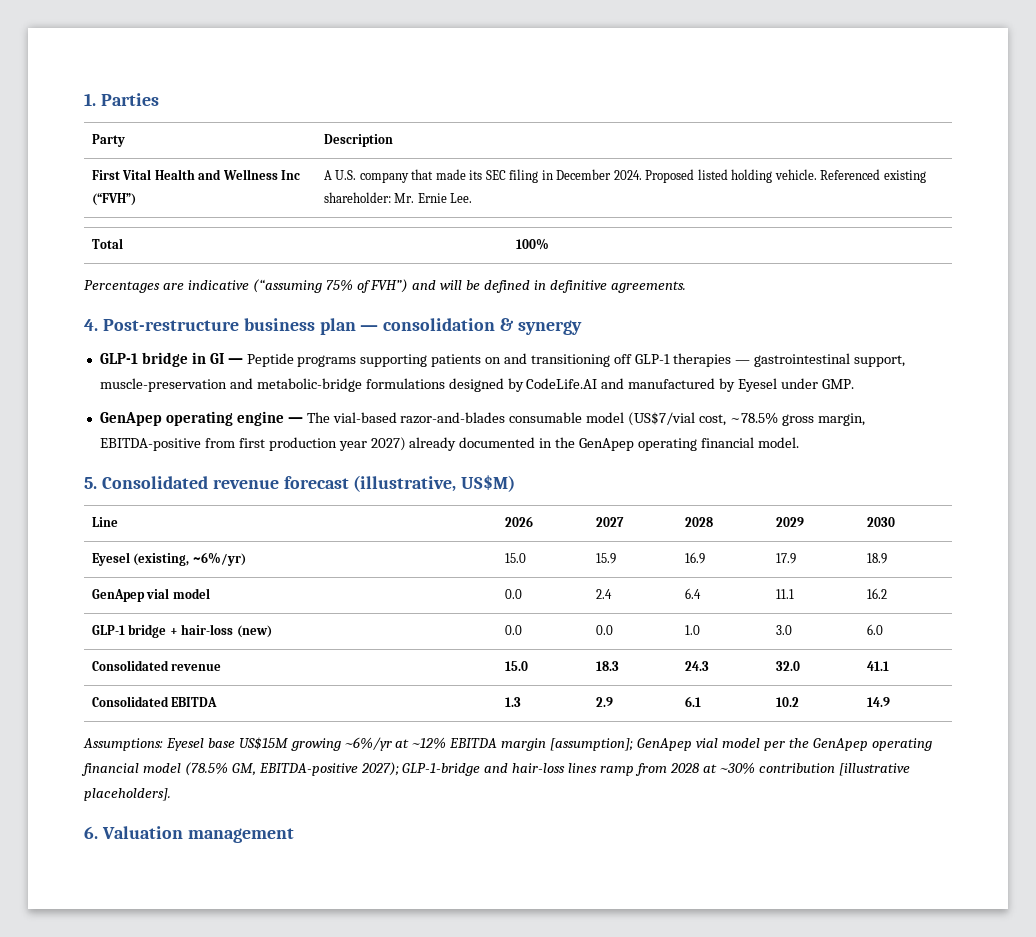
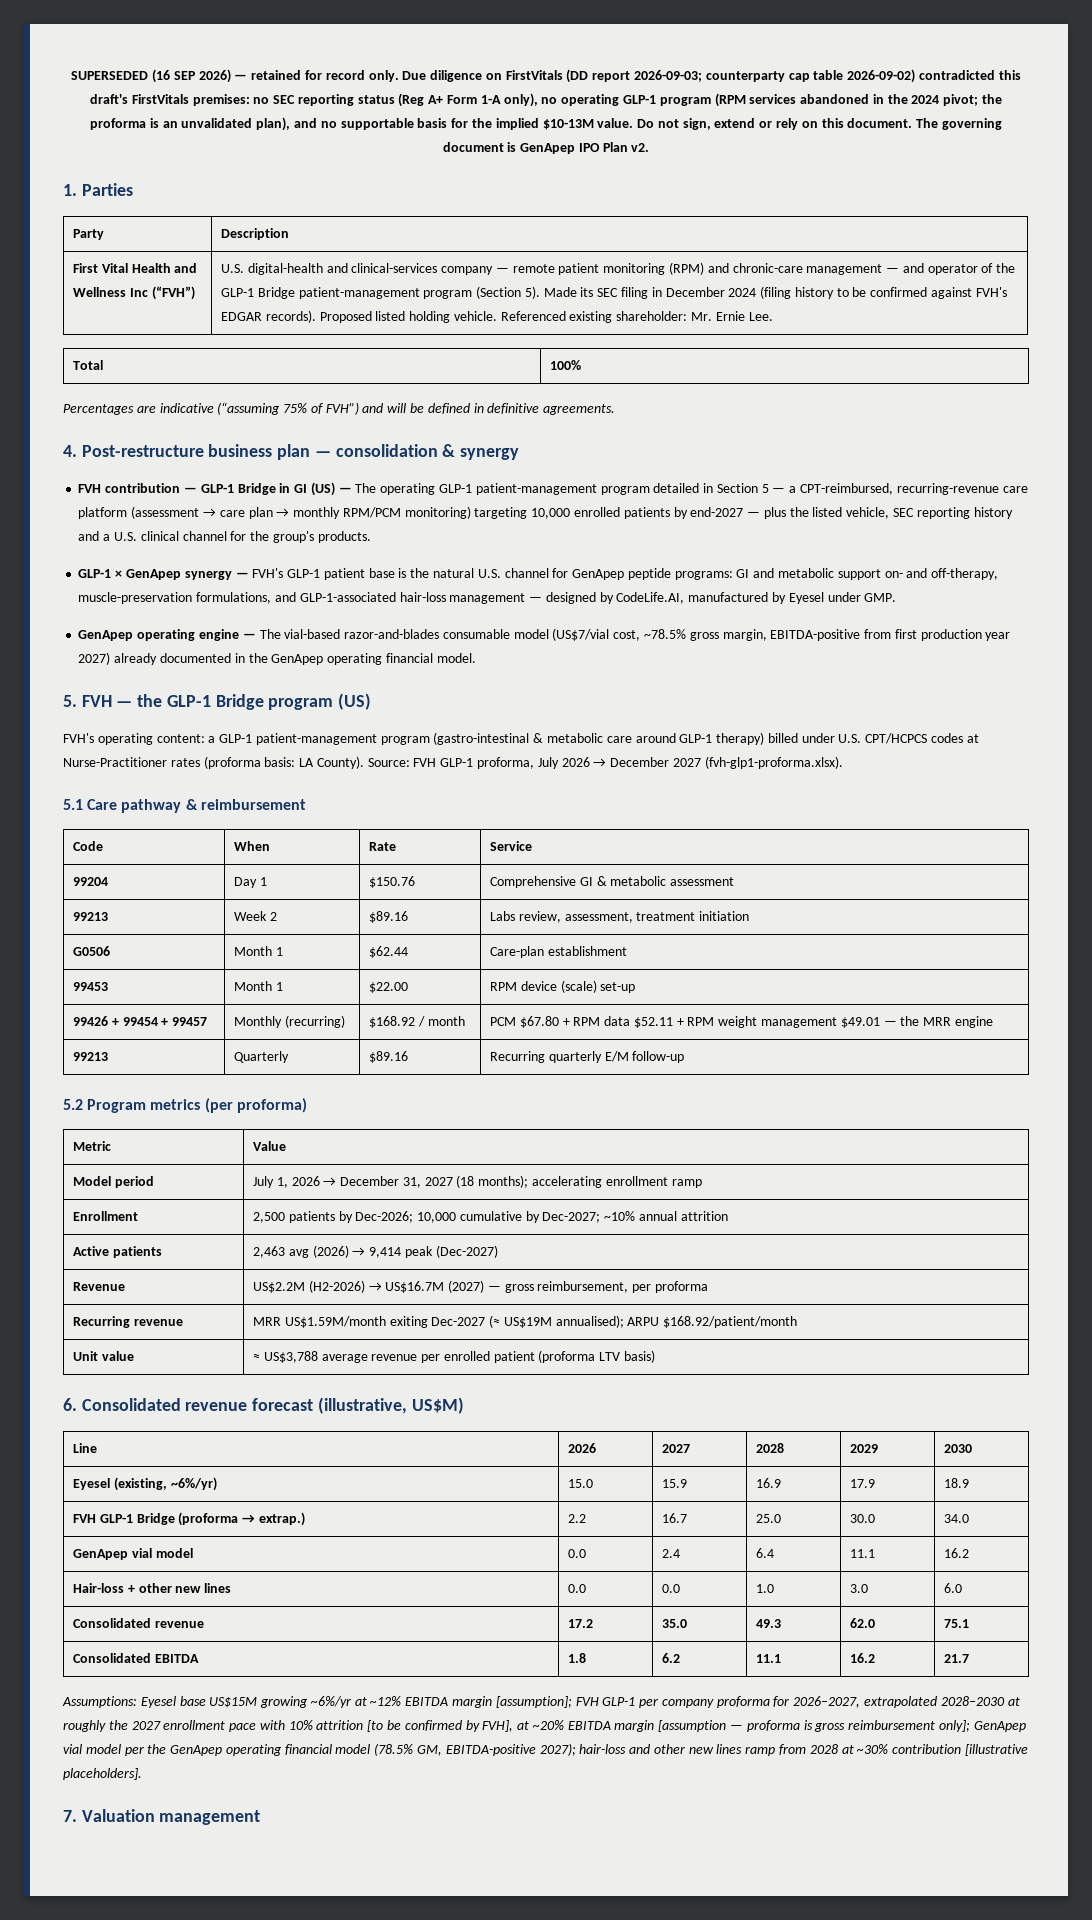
(84, 99) none -> [71,69,1021,83] [90,93,1002,107] [90,117,1002,131] [442,142,650,154] SUPERSEDED (16 SEP 2026) — retained for record only. Due diligence on FirstVitals (DD report 2026-09-03; counterparty cap table 2026-09-02) contradicted this draft's FirstVitals premises: no SEC reporting status (Reg A+ Form 1-A only), no operating GLP-1 program (RPM services abandoned in the 2024 pivot; the proforma is an unvalidated plan), and no supportable basis for the implied $10-13M value. Do not sign, extend or rely on this document. The governing document is GenApep IPO Plan v2. //
[323,169,466,183] A U.S. company that made -> [220,262,1016,275] [220,286,577,299] U.S. digital-health and clinical-services company — remote patient monitoring (RPM) and chronic-care management — and operator of the GLP-1 Bridge patient-management program (Section 5). Made
[613,170,642,180] 2024. -> [728,286,1007,299] [220,310,316,323] 2024 (filing history to be confirmed against FVH's EDGAR records).
[99,352,905,367] [99,378,625,392] GLP-1 bridge in GI — Peptide programs supporting patients on and transitioning off GLP-1 therapies — gastrointestinal support, muscle-preservation and metabolic-bridge formulations designed by CodeLife.AI and -> [78,482,1028,496] [78,506,1013,519] [78,531,371,543] [78,568,999,580] [78,592,685,604] FVH contribution — GLP-1 Bridge in GI (US) — The operating GLP-1 patient-management program detailed in Section 5 — a CPT-reimbursed, recurring-revenue care platform (assessment → care plan → monthly RPM/PCM monitoring) targeting 10,000 enrolled patients by end-2027 — plus the listed vehicle, SEC reporting history and a U.S. clinical channel for the group's products. // GLP-1 × GenApep synergy — FVH's GLP-1 patient base is the natural U.S. channel for GenApep peptide programs: GI and metabolic support on- and off-therapy, muscle-preservation formulations, and GLP-1-associated hair-loss management — designed by CodeLife.AI,
(97, 483) none -> [81,693,372,710] [63,732,979,745] [63,756,843,769] [63,799,306,813] [72,841,103,851] [233,841,270,851] [368,842,396,851] [489,841,532,851] [72,877,108,886] [233,877,267,888] [368,876,415,888] [489,876,735,888] [72,912,108,921] [233,911,277,921] [368,911,408,923] [489,911,750,923] [72,946,110,956] [233,946,283,956] [368,946,408,958] [489,946,627,958] [72,982,108,991] [233,981,283,991] [368,982,408,993] [489,980,636,993] [72,1016,208,1026] [233,1015,345,1028] [368,1016,465,1028] [489,1016,993,1028] [72,1052,108,1061] [233,1051,289,1063] [368,1051,408,1063] [489,1051,685,1063] [63,1098,307,1113] [72,1141,111,1151] [252,1141,286,1151] [72,1176,154,1188] [252,1175,702,1188] [72,1211,138,1221] [252,1211,728,1223] [72,1246,162,1258] [252,1245,498,1258] [72,1282,125,1291] [252,1280,708,1293] [72,1316,183,1328] [252,1315,798,1328] [72,1351,134,1361] [252,1350,655,1363] [63,1398,77,1411] FVH — the GLP-1 Bridge program (US) // FVH's operating content: a GLP-1 patient-management program (gastro-intestinal & metabolic care around GLP-1 therapy) billed under U.S. CPT/HCPCS codes at Nurse-Practitioner rates (proforma basis: LA County). Source: FVH GLP-1 proforma, July 2026 → December 2027 (fvh-glp1-proforma.xlsx). // 5.1 Care pathway & reimbursement // Code | When | Rate | Service // 99204 | Day 1 | $150.76 | Comprehensive GI & metabolic assessment // 99213 | Week 2 | $89.16 | Labs review, assessment, treatment initiation // G0506 | Month 1 | $62.44 | Care-plan establishment // 99453 | Month 1 | $22.00 | RPM device (scale) set-up // 99426 + 99454 + 99457 | Monthly (recurring) | $168.92 / month | PCM $67.80 + RPM data $52.11 + RPM weight management $49.01 — the MRR engine // 99213 | Quarterly | $89.16 | Recurring quarterly E/M follow-up // 5.2 Program metrics (per proforma) // Metric | Value // Model period | July 1, 2026 → December 31, 2027 (18 months); accelerating enrollment ramp // Enrollment | 2,500 patients by Dec-2026; 10,000 cumulative by Dec-2027; ~10% annual attrition // Active patients | 2,463 avg (2026) → 9,414 peak (Dec-2027) // Revenue | US$2.2M (H2-2026) → US$16.7M (2027) — gross reimbursement, per proforma // Recurring revenue | MRR US$1.59M/month exiting Dec-2027 (≈ US$19M annualised); ARPU $168.92/patient/month // Unit value | ≈ US$3,788 average revenue per enrolled patient (proforma LTV basis) // 6.
(887, 558) none -> [72,1512,305,1526] [567,1514,586,1523] [661,1513,687,1523] [755,1514,781,1523] [849,1514,875,1523] [943,1514,969,1523] // FVH GLP-1 Bridge (proforma → extrap.) | 2.2 | 16.7 | 25.0 | 30.0 | 34.0
[91,624,272,638] GLP-1 bridge + hair-loss (new) -> [72,1583,232,1593] Hair-loss + other new lines
[504,661,528,671] [595,661,619,671] [684,661,709,671] [775,661,800,671] [866,661,889,671] [91,696,218,707] [504,697,521,707] [595,697,613,707] [684,696,701,707] [775,697,799,707] [866,697,890,707] 15.0 | 18.3 | 24.3 | 32.0 | 41.1 // Consolidated EBITDA | 1.3 | 2.9 | 6.1 | 10.2 | 14.9 -> [567,1619,593,1628] [661,1619,687,1628] [755,1619,781,1628] [849,1618,875,1628] [943,1619,969,1628] [72,1653,199,1663] [567,1653,586,1663] [661,1653,680,1663] [755,1654,781,1663] [849,1653,875,1663] [943,1654,969,1663] 17.2 | 35.0 | 49.3 | 62.0 | 75.1 // Consolidated EBITDA | 1.8 | 6.2 | 11.1 | 16.2 | 21.7
(634, 744) none -> [575,1696,1020,1708] [63,1720,970,1732] FVH GLP-1 per company proforma for 2026–2027, extrapolated 2028–2030 at roughly the 2027 enrollment pace with 10% attrition [to be confirmed by FVH], at ~20% EBITDA margin [assumption — proforma is gross reimbursement only];
[402,763,566,776] GLP-1-bridge and hair-loss -> [579,1744,714,1754] hair-loss and other new
[84,826,98,839] 6. -> [63,1810,77,1822] 7.

